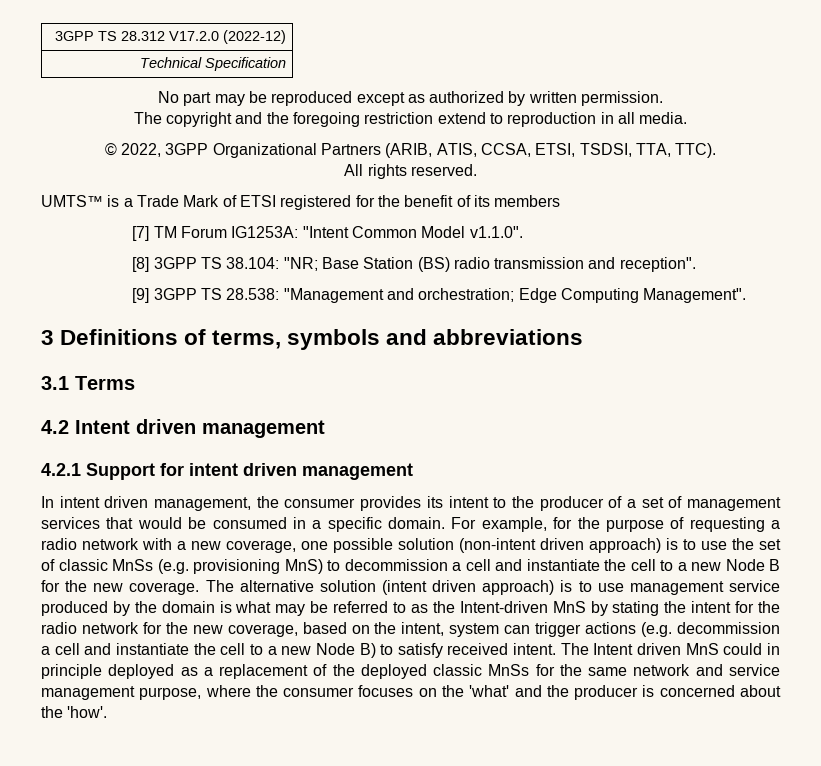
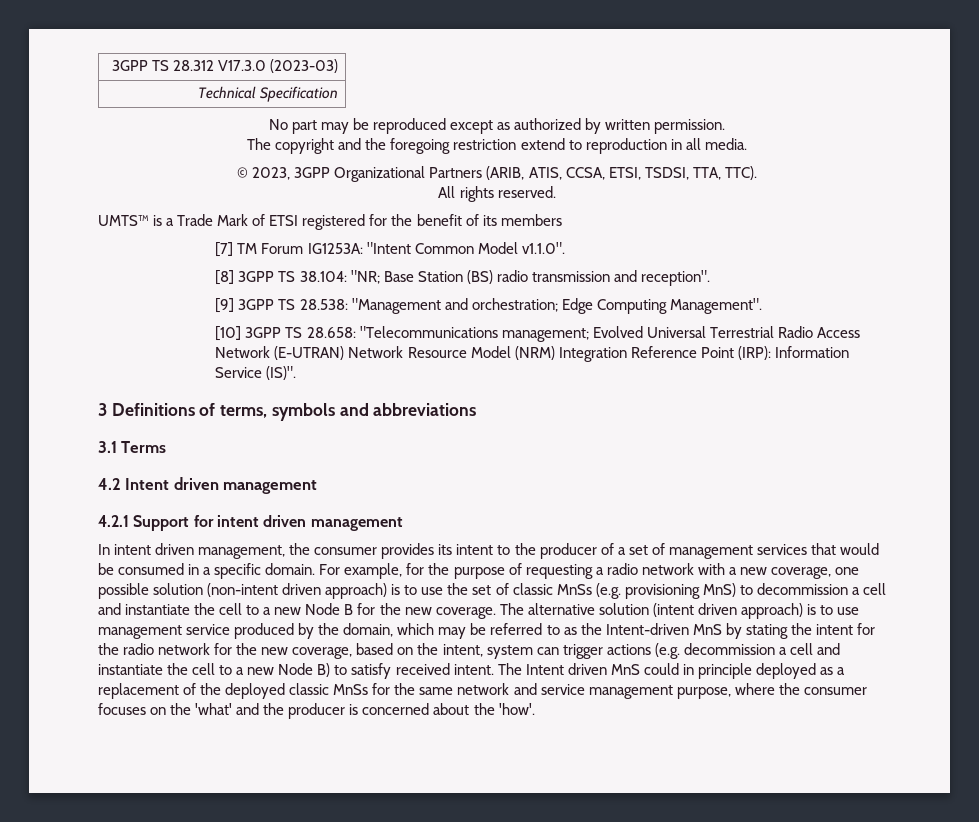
[168,30,286,44] V17.2.0 (2022-12) -> [218,59,339,73] V17.3.0 (2023-03)
[121,143,162,157] 2022, -> [252,167,291,180] 2023,
(747, 295) none -> [215,326,860,342] [215,346,849,362] [215,366,297,380] // [10] 3GPP TS 28.658: "Telecommunications management; Evolved Universal Terrestrial Radio Access Network (E-UTRAN) Network Resource Model (NRM) Integration Reference Point (IRP): Information Service (IS)".
[161,601,272,613] domain is what -> [343,623,435,637] domain, which

